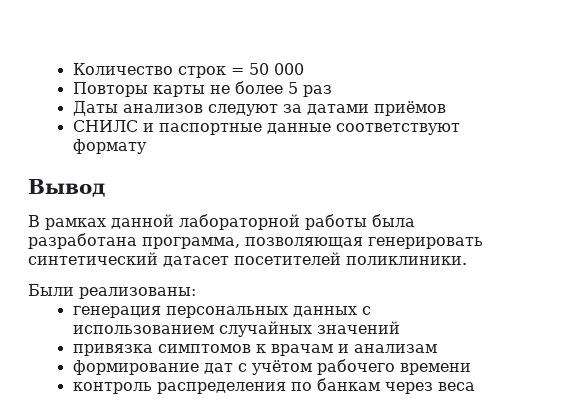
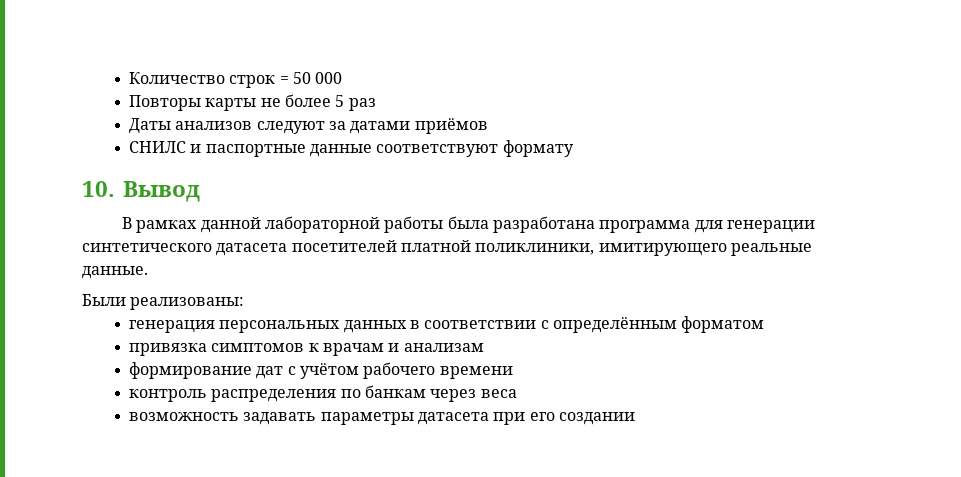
(147, 146) none -> [82,181,115,197] 10.
[142,237,483,249] [28,252,467,267] программа, позволяющая генерировать синтетический датасет посетителей поликлиники. -> [599,220,815,233] [82,240,812,256] [82,266,148,279] программа для генерации синтетического датасета посетителей платной поликлиники, имитирующего реальные данные.
[361,306,371,315] [72,321,400,337] с использованием случайных значений -> [409,316,765,333] в соответствии с определённым форматом
(475, 386) none -> [128,412,635,425] // возможность задавать параметры датасета при его создании

